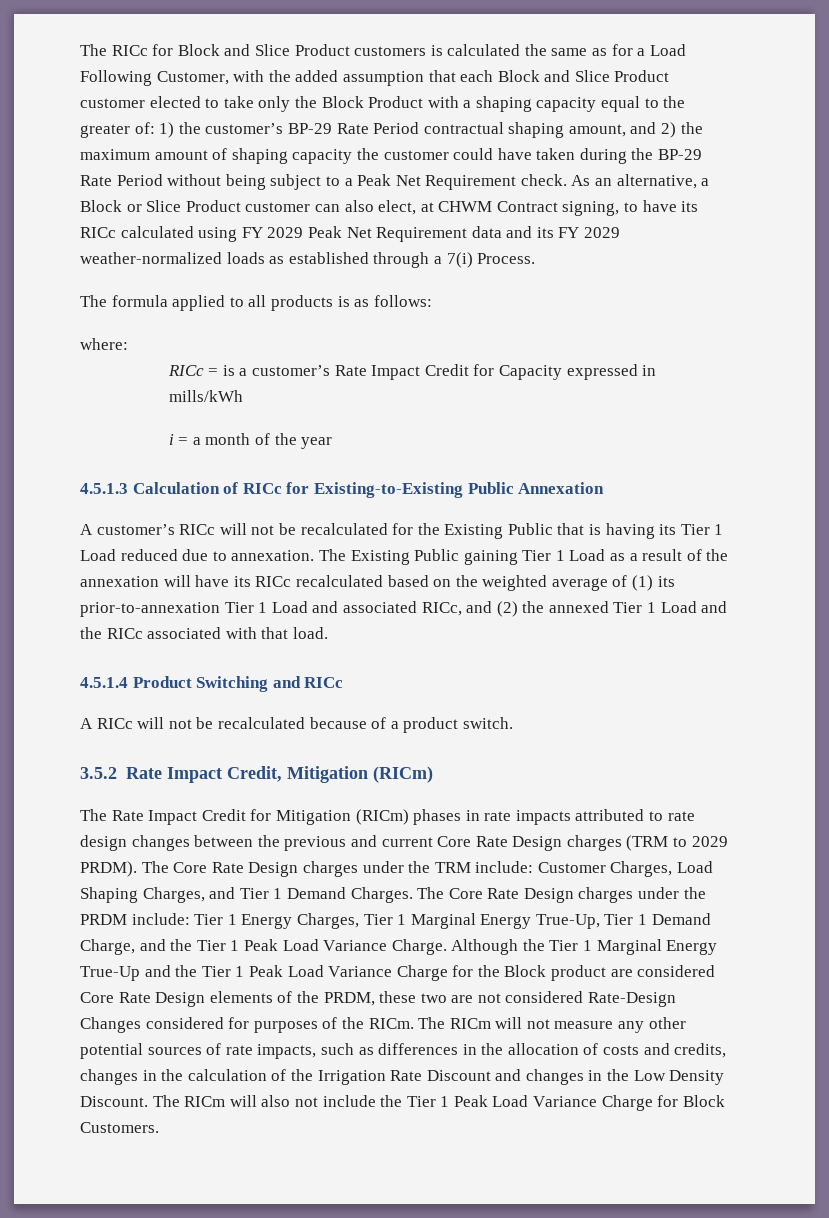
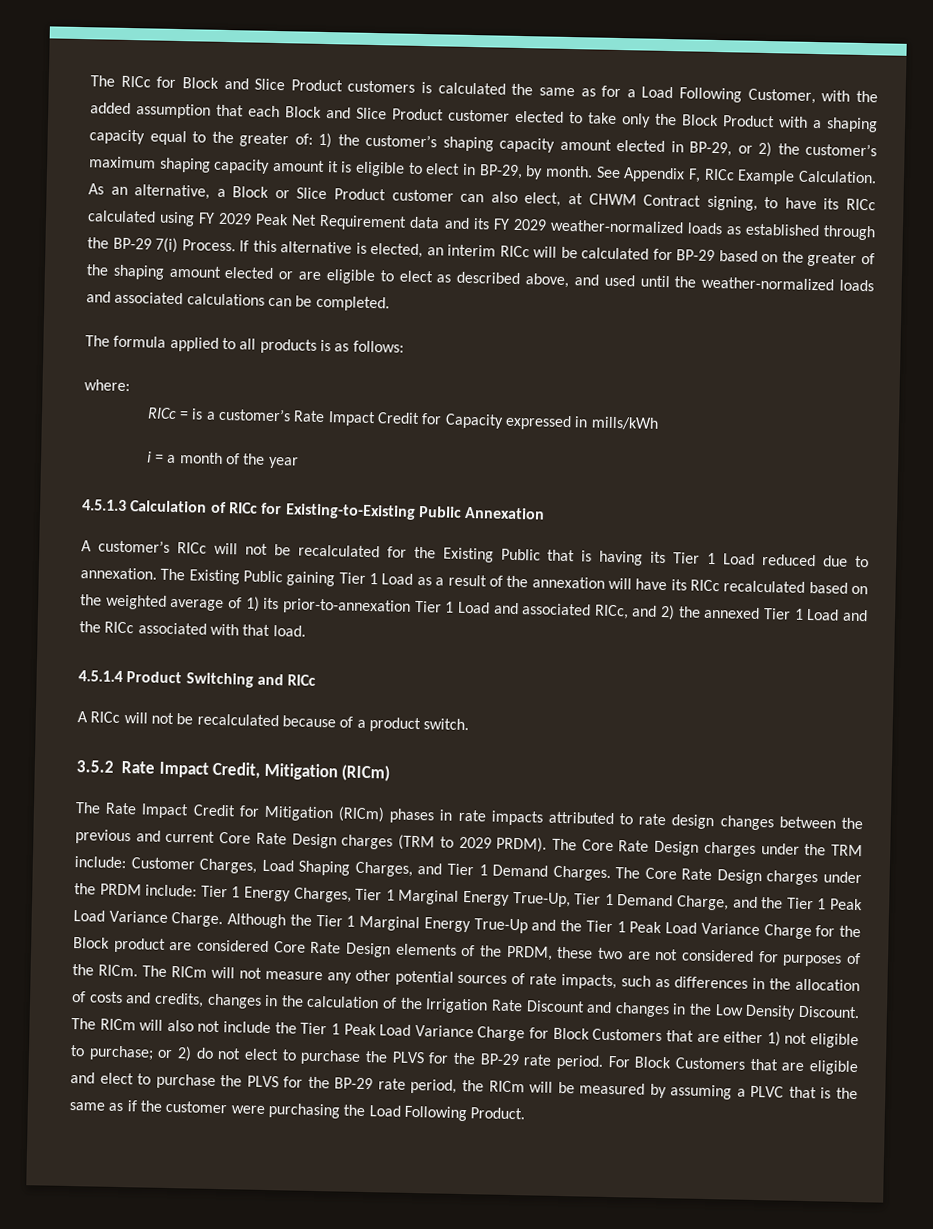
[287,122,703,138] [80,148,703,164] [80,174,567,190] BP-29 Rate Period contractual shaping amount, and 2) the maximum amount of shaping capacity the customer could have taken during the BP-29 Rate Period without being subject to a Peak Net Requirement check. -> [442,136,877,158] [89,156,877,185] shaping capacity amount elected in BP-29, or 2) the customer’s maximum shaping capacity amount it is eligible to elect in BP-29, by month. See Appendix F, RICc Example Calculation.
[433,256,442,264] a -> [87,237,152,250] the BP-29
(536, 258) none -> [239,240,875,267] [86,264,875,292] [86,291,390,312] If this alternative is elected, an interim RICc will be calculated for BP-29 based on the greater of the shaping amount elected or are eligible to elect as described above, and used until the weather-normalized loads and associated calculations can be completed.
[632,575,654,591] (1) -> [245,596,260,612] 1)
[496,601,518,617] (2) -> [660,604,676,621] 2)
[588,992,677,1007] [80,1017,224,1033] Rate-Design Changes considered -> (754, 955) none
[80,1122,159,1133] Customers. -> [592,1028,859,1049] [70,1045,858,1076] [70,1072,858,1100] [69,1100,526,1122] Customers that are either 1) not eligible to purchase; or 2) do not elect to purchase the PLVS for the BP-29 rate period. For Block Customers that are eligible and elect to purchase the PLVS for the BP-29 rate period, the RICm will be measured by assuming a PLVC that is the same as if the customer were purchasing the Load Following Product.

